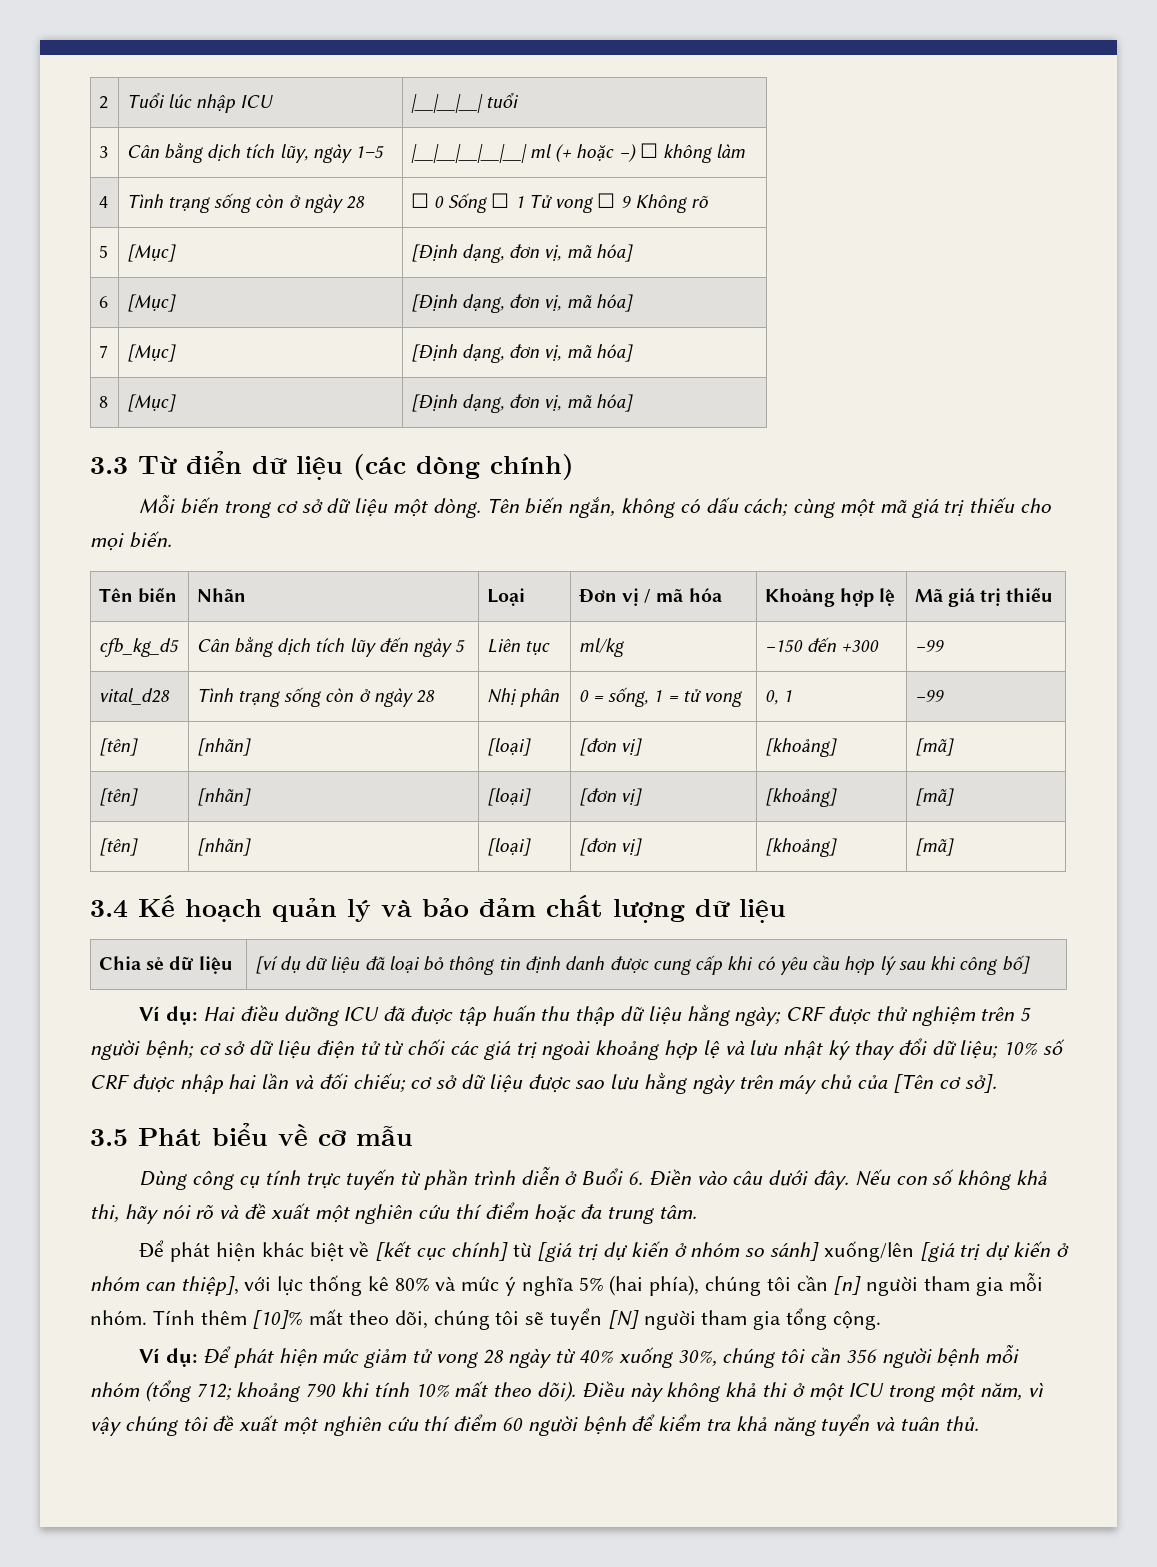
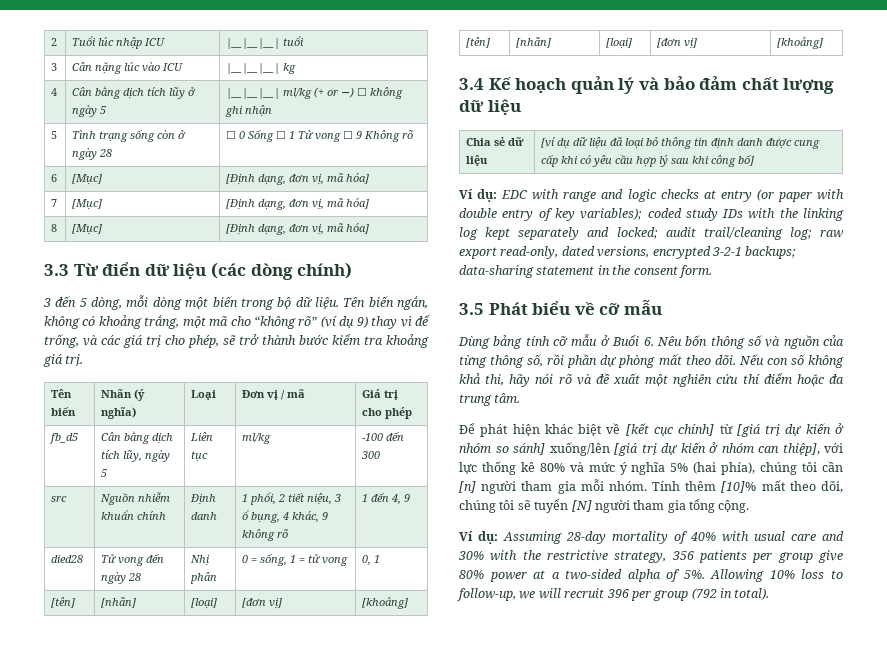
[163,142,385,163] [410,143,746,163] [98,196,108,208] bằng dịch tích lũy, ngày 1–5 | |__|__|__|__|__| ml (+ hoặc −) ☐ không làm // 4 -> [95,62,184,74] [226,63,297,74] [51,88,58,96] [72,86,197,99] [72,105,107,117] [226,87,404,99] [225,105,273,117] [51,131,58,139] nặng lúc vào ICU | |__|__|__| kg // 4 | Cân bằng dịch tích lũy ở ngày 5 | |__|__|__| ml/kg (+ or −) ☐ không ghi nhận // 5
[98,245,108,258] [126,244,176,262] [410,244,633,263] // 5 | [Mục] | [Định dạng, đơn vị, mã hóa] -> (415, 134) none
[139,494,481,518] Mỗi biến trong cơ sở dữ liệu một dòng. -> [43,295,339,310] 3 đến 5 dòng, mỗi dòng một biến trong bộ dữ liệu.
[705,497,1052,518] [90,531,172,551] dấu cách; cùng một mã giá trị thiếu cho mọi biến. -> [98,315,430,329] [44,334,429,348] [43,354,84,367] khoảng trắng, một mã cho “không rõ” (ví dụ 9) thay vì để trống, và các giá trị cho phép, sẽ trở thành bước kiểm tra khoảng giá trị.
(246, 595) none -> [134,389,146,401] [101,407,137,419] (ý nghĩa)
[688,588,722,602] [764,588,896,607] [914,588,1054,607] [98,638,179,657] [196,636,409,657] hóa | Khoảng hợp lệ | Mã giá trị thiếu // cfb_kg_d5 | Cân bằng dịch tích lũy đến -> [362,389,399,400] [362,407,413,419] [49,433,79,444] [101,431,174,444] [101,450,143,462] | Giá trị cho phép // fb_d5 | Cân bằng dịch tích lũy,
[764,637,880,653] [914,640,944,652] [98,688,170,705] [196,687,371,707] −150 đến +300 | −99 // vital_d28 | Tình trạng sống còn ở -> [362,432,405,441] [361,451,381,459] [51,496,68,502] [100,492,171,505] [101,510,167,520] [190,494,217,505] [191,512,218,520] [242,492,342,505] [242,510,329,523] [242,529,290,541] [362,493,411,505] [51,555,84,563] [101,554,165,566] -100 đến 300 // src | Nguồn nhiễm khuẩn chính | Định danh | 1 phổi, 2 tiết niệu, 3 ổ bụng, 4 khác, 9 không rõ | 1 đến 4, 9 // died28 | Tử vong đến
[914,690,944,702] [98,738,138,756] [196,738,251,756] [486,738,531,756] [578,738,642,756] [764,738,837,757] [914,738,954,756] [98,788,138,806] [196,788,251,806] [486,788,531,806] [578,788,642,806] [764,788,837,807] [914,788,954,806] [98,838,138,856] [196,838,251,856] [486,838,531,856] [578,838,642,856] [764,838,837,857] [914,838,954,856] | −99 // [tên] | [nhãn] | [loại] | [đơn vị] | [khoảng] | [mã] // [tên] | [nhãn] | [loại] | [đơn vị] | [khoảng] | [mã] // [tên] | [nhãn] | [loại] | [đơn vị] | [khoảng] | [mã] -> [51,597,76,608] [101,597,137,608] [191,598,218,609] [242,598,283,609] [362,597,409,609] [466,37,491,48] [516,37,552,48] [606,38,633,49] [657,38,698,49] [777,37,824,49] // [tên] | [nhãn] | [loại] | [đơn vị] | [khoảng] // [tên] | [nhãn] | [loại] | [đơn vị] | [khoảng]
[202,1004,1032,1026] [90,1038,1065,1060] [90,1072,997,1094] Hai điều dưỡng ICU đã được tập huấn thu thập dữ liệu hằng ngày; CRF được thử nghiệm trên 5 người bệnh; cơ sở dữ liệu điện tử từ chối các giá trị ngoài khoảng hợp lệ và lưu nhật ký thay đổi dữ liệu; 10% số CRF được nhập hai lần và đối chiếu; cơ sở dữ liệu được sao lưu hằng ngày trên máy chủ của [Tên cơ sở]. -> [501,189,844,202] [459,208,844,221] [459,227,843,240] [459,246,797,259] [459,265,712,278] EDC with range and logic checks at entry (or paper with double entry of key variables); coded study IDs with the linking log kept separately and locked; audit trail/cleaning log; raw export read-only, dated versions, encrypted 3-2-1 backups; data-sharing statement in the consent form.
[192,1166,849,1190] công cụ tính trực tuyến từ phần trình diễn ở Buổi 6. Điền vào câu dưới đây. -> [493,334,844,349] [459,354,736,368] bảng tính cỡ mẫu ở Buổi 6. Nêu bốn thông số và nguồn của từng thông số, rồi phần dự phòng mất theo dõi.
[202,1344,1020,1368] [90,1380,1043,1402] [90,1414,979,1436] Để phát hiện mức giảm tử vong 28 ngày từ 40% xuống 30%, chúng tôi cần 356 người bệnh mỗi nhóm (tổng 712; khoảng 790 khi tính 10% mất theo dõi). Điều này không khả thi ở một ICU trong một năm, vì vậy chúng tôi đề xuất một nghiên cứu thí điểm 60 người bệnh để kiểm tra khả năng tuyển và tuân thủ. -> [503,531,844,544] [458,550,843,563] [459,569,843,582] [457,588,770,601] Assuming 28-day mortality of 40% with usual care and 30% with the restrictive strategy, 356 patients per group give 80% power at a two-sided alpha of 5%. Allowing 10% loss to follow-up, we will recruit 396 per group (792 in total).

